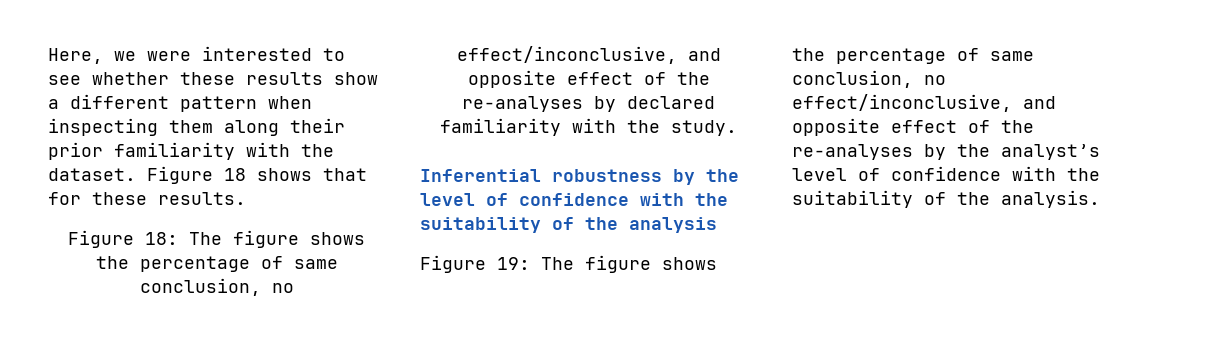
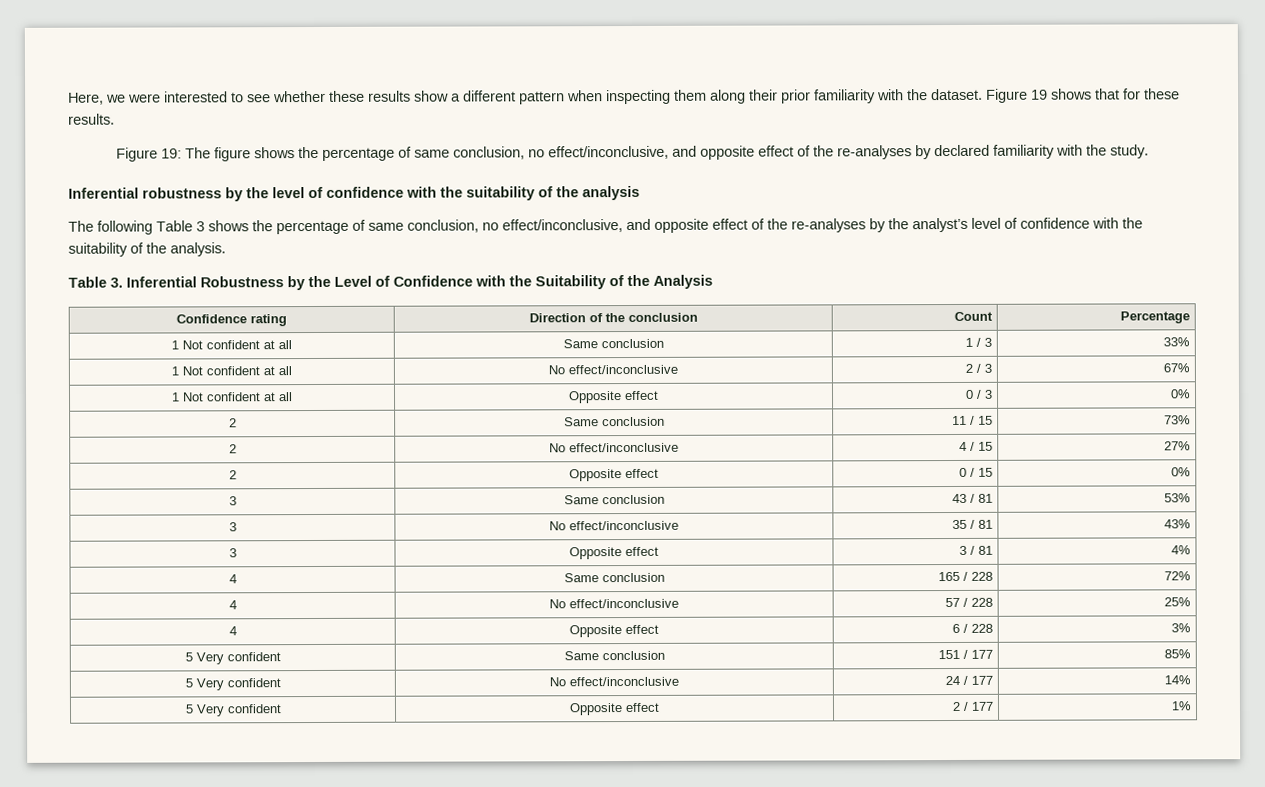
[224,168,246,181] 18 -> [1031,89,1048,100] 19
[145,232,178,245] 18: -> [160,148,182,159] 19:
[420,255,651,273] Figure 19: The figure -> [68,220,205,235] The following Table 3
(1100, 199) none -> [68,274,713,291] [176,314,287,327] [528,312,698,323] [953,311,993,321] [1119,311,1190,324] [171,340,292,350] [562,338,664,349] [964,337,992,347] [1162,337,1190,347] [171,366,292,376] [548,364,678,375] [964,363,992,373] [1162,363,1190,373] [171,392,293,402] [568,390,659,404] [964,389,993,399] [1169,389,1191,399] [228,418,237,428] [563,416,665,427] [951,415,993,425] [1163,415,1191,425] [228,444,237,454] [549,442,679,453] [958,441,993,451] [1163,441,1191,451] [228,470,237,480] [569,468,659,482] [958,467,993,477] [1170,467,1191,477] [228,496,237,506] [563,494,665,505] [951,493,993,503] [1163,493,1191,503] [228,522,237,532] [549,520,679,531] [951,519,993,529] [1163,519,1191,529] [228,548,237,558] [569,546,659,560] [958,545,993,555] [1170,545,1191,555] [228,574,237,584] [563,572,665,583] [937,571,993,582] [1163,571,1191,581] [228,600,237,610] [549,598,679,609] [944,597,993,608] [1163,597,1191,607] [228,626,237,636] [569,624,659,638] [951,623,993,633] [1170,623,1191,633] [184,652,281,665] [563,650,665,661] [937,649,993,660] [1163,649,1191,659] [184,678,281,691] [549,676,679,687] [944,675,993,686] [1163,675,1191,685] [184,704,282,717] [569,702,660,716] [951,701,993,711] [1170,701,1191,711] // Table 3. Inferential Robustness by the Level of Confidence with the Suitability of the Analysis // Confidence rating | Direction of the conclusion | Count | Percentage // 1 Not confident at all | Same conclusion | 1 / 3 | 33% // 1 Not confident at all | No effect/inconclusive | 2 / 3 | 67% // 1 Not confident at all | Opposite effect | 0 / 3 | 0% // 2 | Same conclusion | 11 / 15 | 73% // 2 | No effect/inconclusive | 4 / 15 | 27% // 2 | Opposite effect | 0 / 15 | 0% // 3 | Same conclusion | 43 / 81 | 53% // 3 | No effect/inconclusive | 35 / 81 | 43% // 3 | Opposite effect | 3 / 81 | 4% // 4 | Same conclusion | 165 / 228 | 72% // 4 | No effect/inconclusive | 57 / 228 | 25% // 4 | Opposite effect | 6 / 228 | 3% // 5 Very confident | Same conclusion | 151 / 177 | 85% // 5 Very confident | No effect/inconclusive | 24 / 177 | 14% // 5 Very confident | Opposite effect | 2 / 177 | 1%

